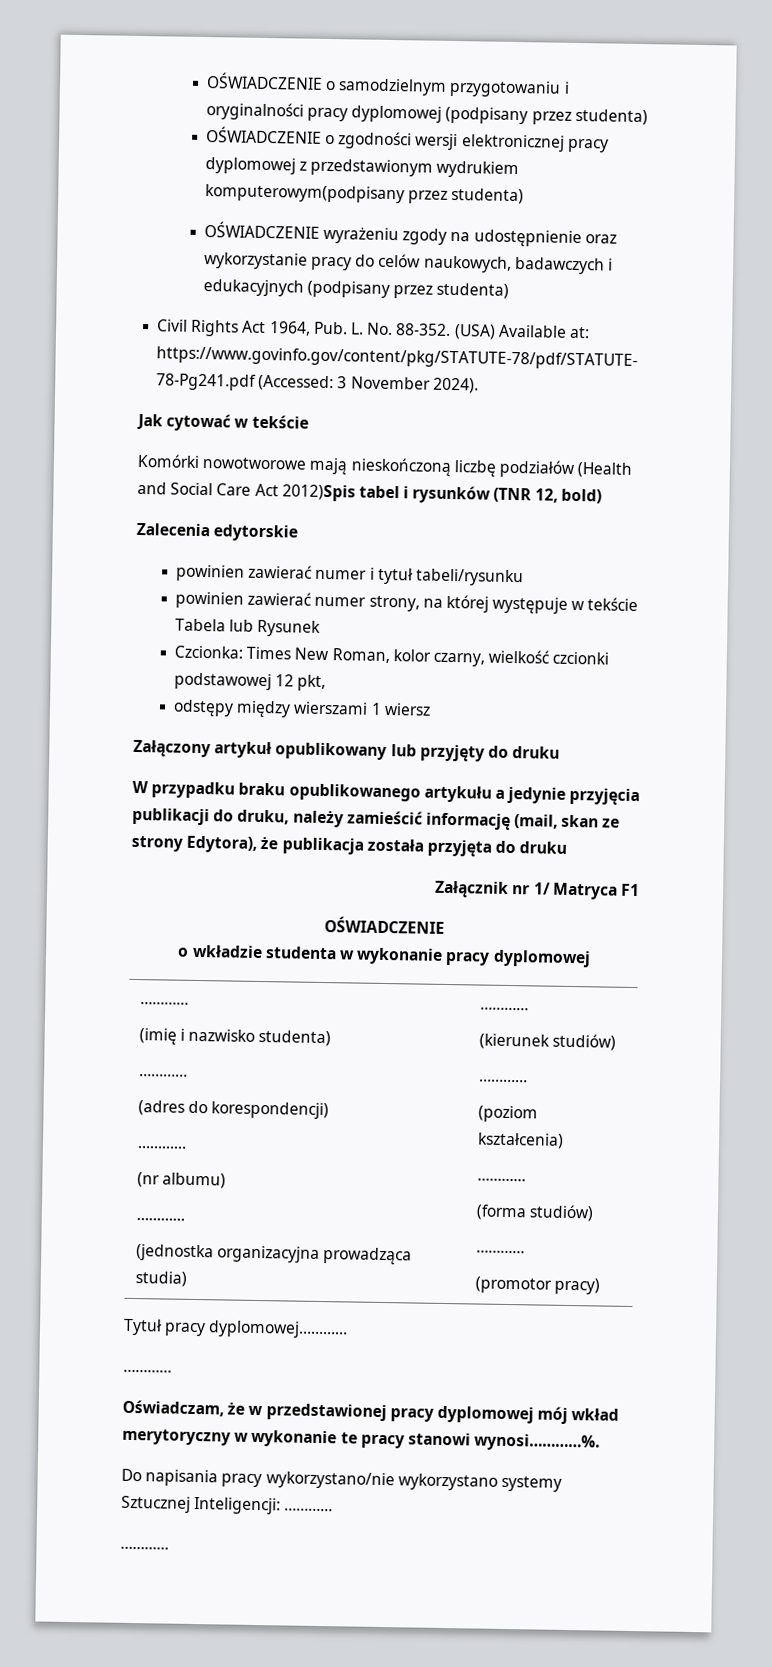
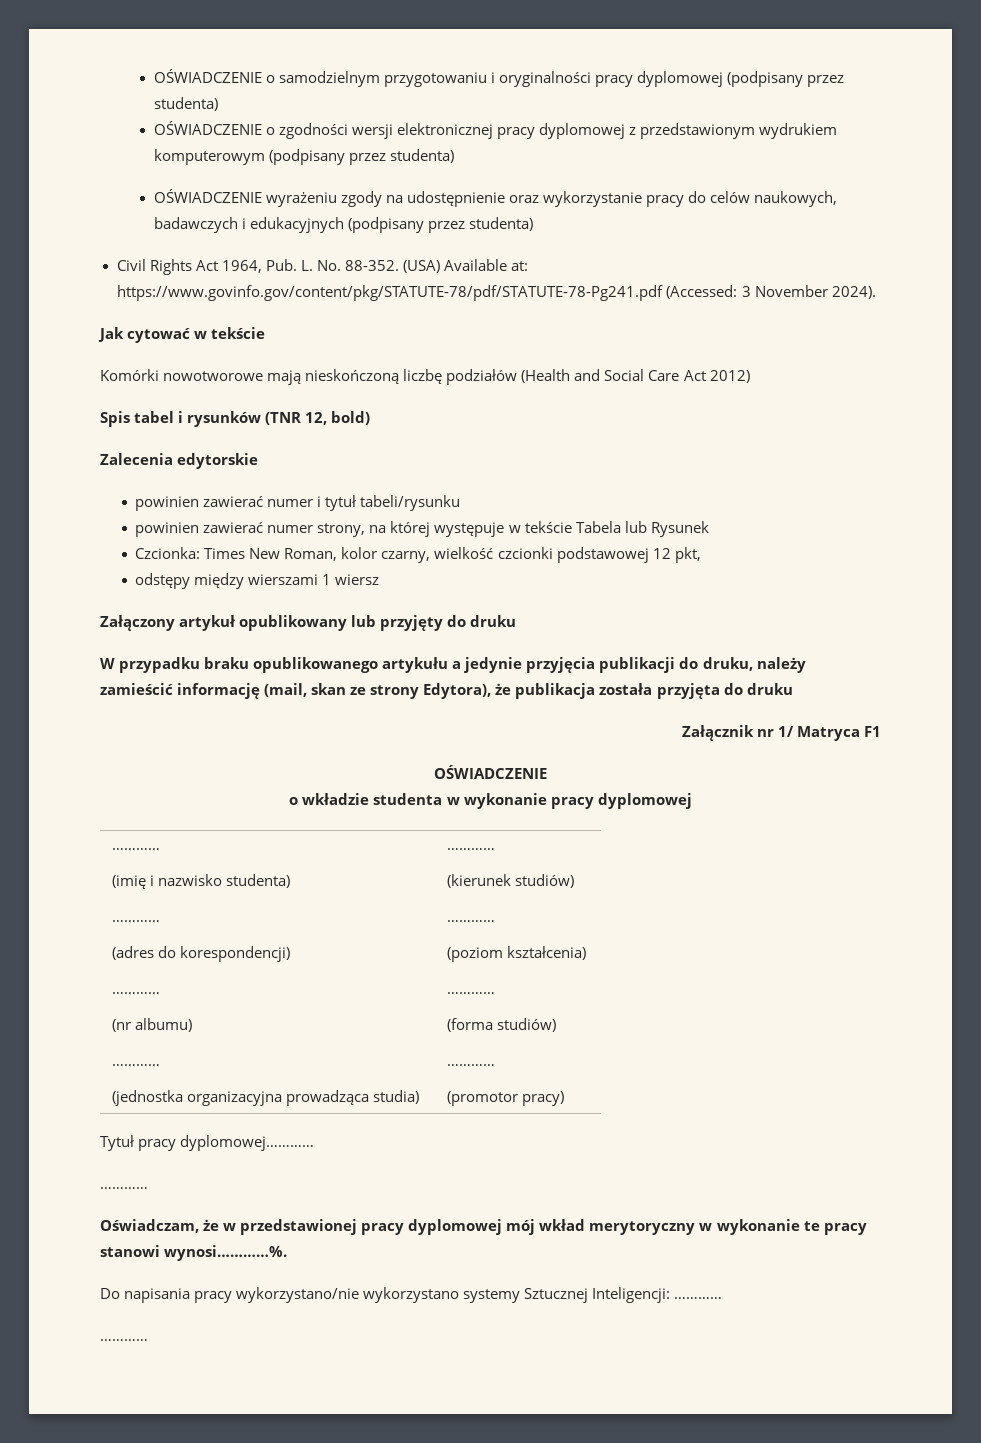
[204,184,405,204] komputerowym(podpisany -> [153,149,345,165] komputerowym (podpisany
[281,484,356,502] 2012)Spis -> [709,370,750,383] [100,411,130,427] 2012) // Spis

